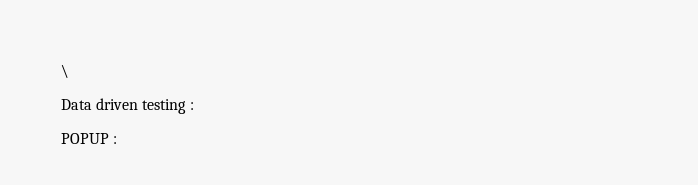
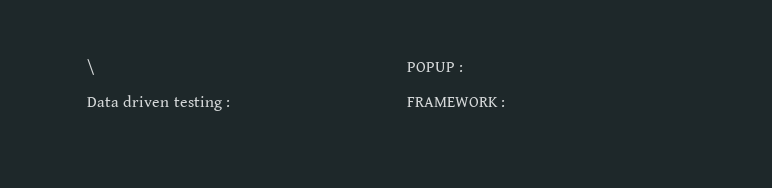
(118, 140) none -> [407,97,506,107] // FRAMEWORK :

